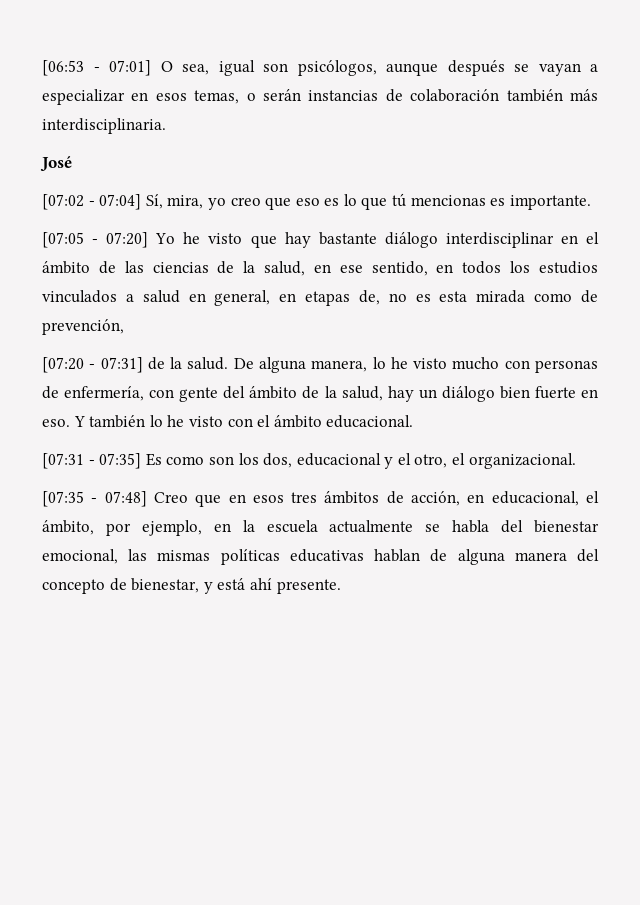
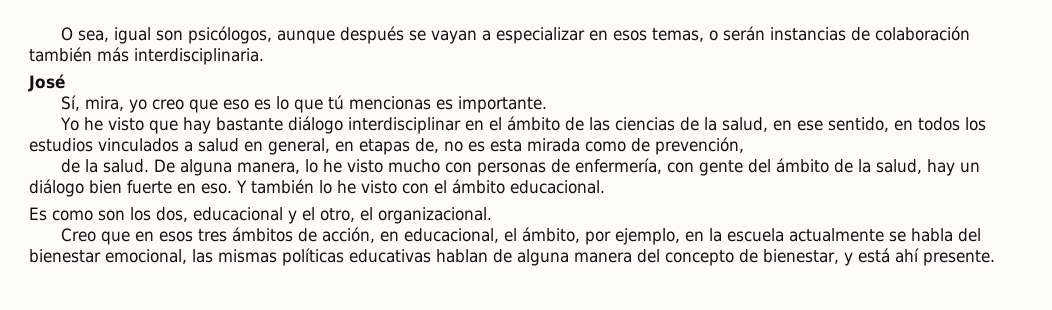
[42,60,151,76] [06:53 - 07:01] -> (61, 34) none
[42,194,142,210] [07:02 - 07:04] -> (65, 83) none
[42,232,149,248] [07:05 - 07:20] -> (548, 104) none
[42,357,143,373] [07:20 - 07:31] -> (744, 146) none
[42,453,142,469] [07:31 - 07:35] -> (605, 187) none
[42,491,147,507] [07:35 - 07:48] -> (492, 215) none

